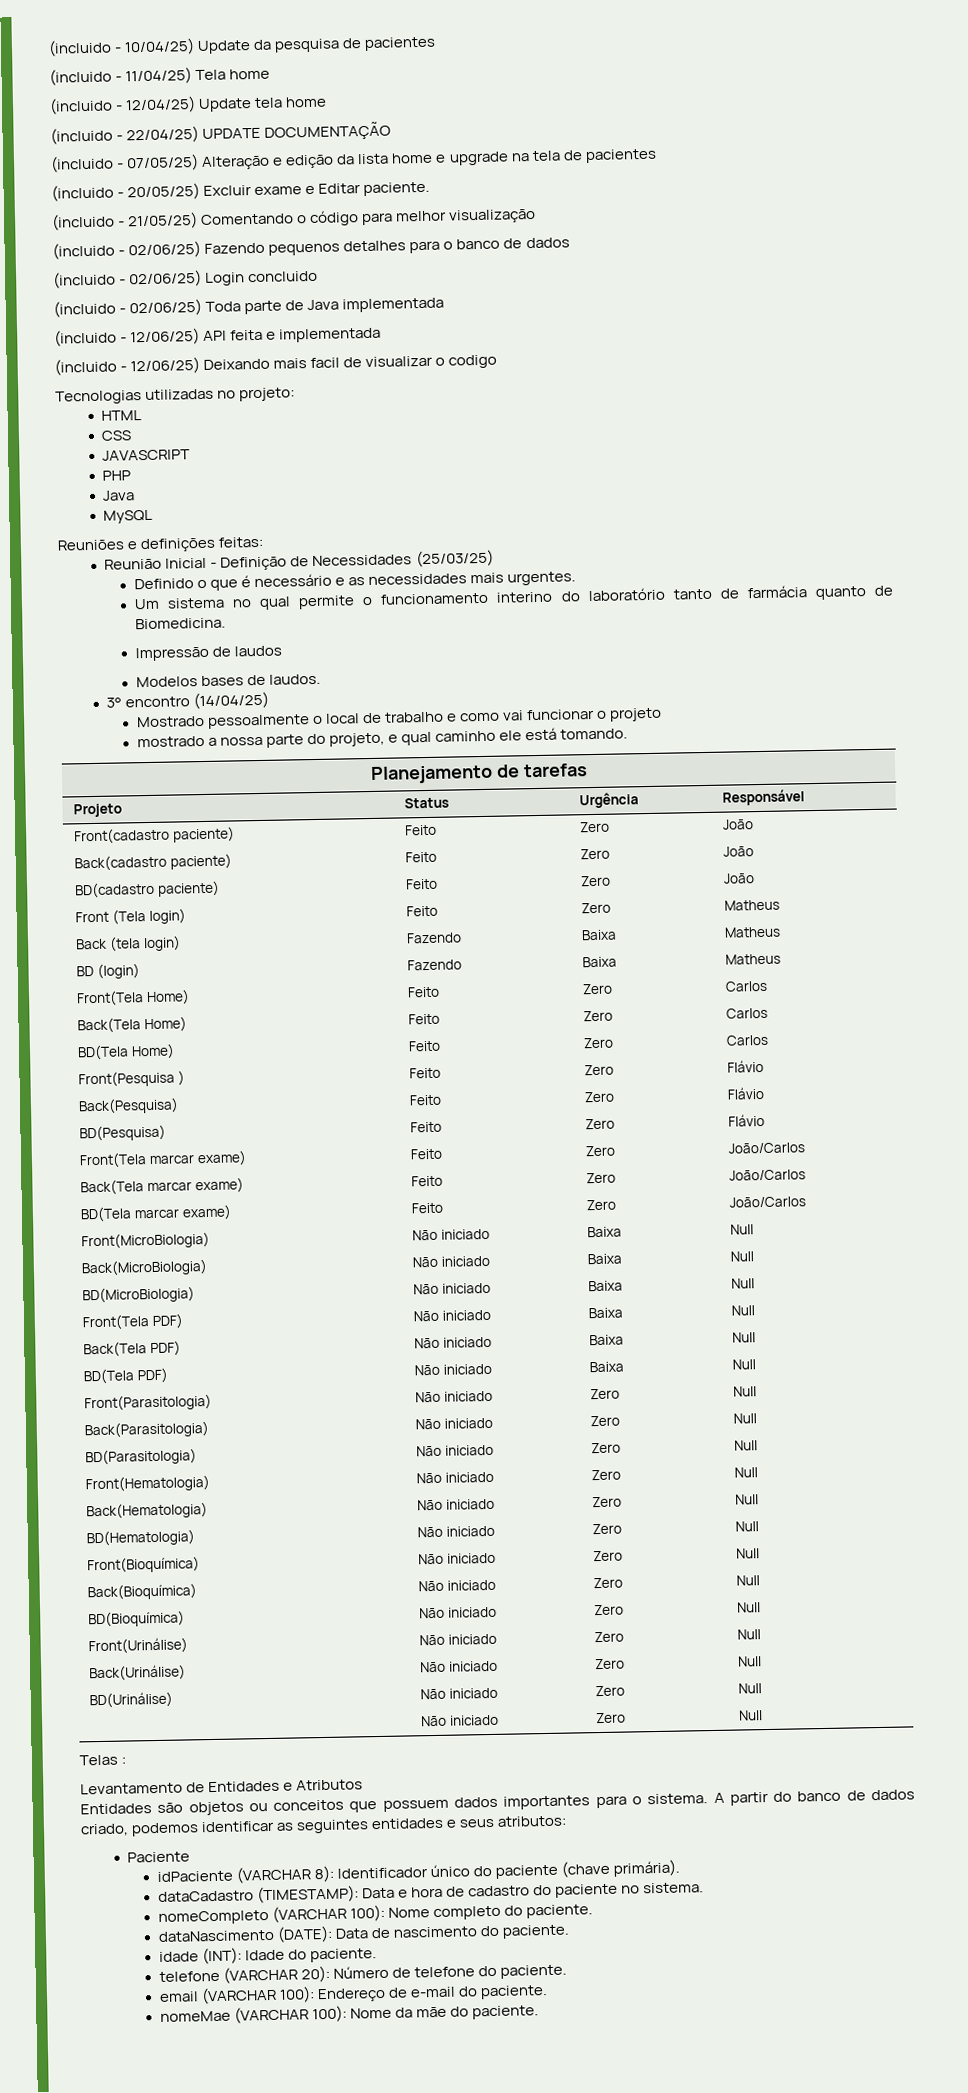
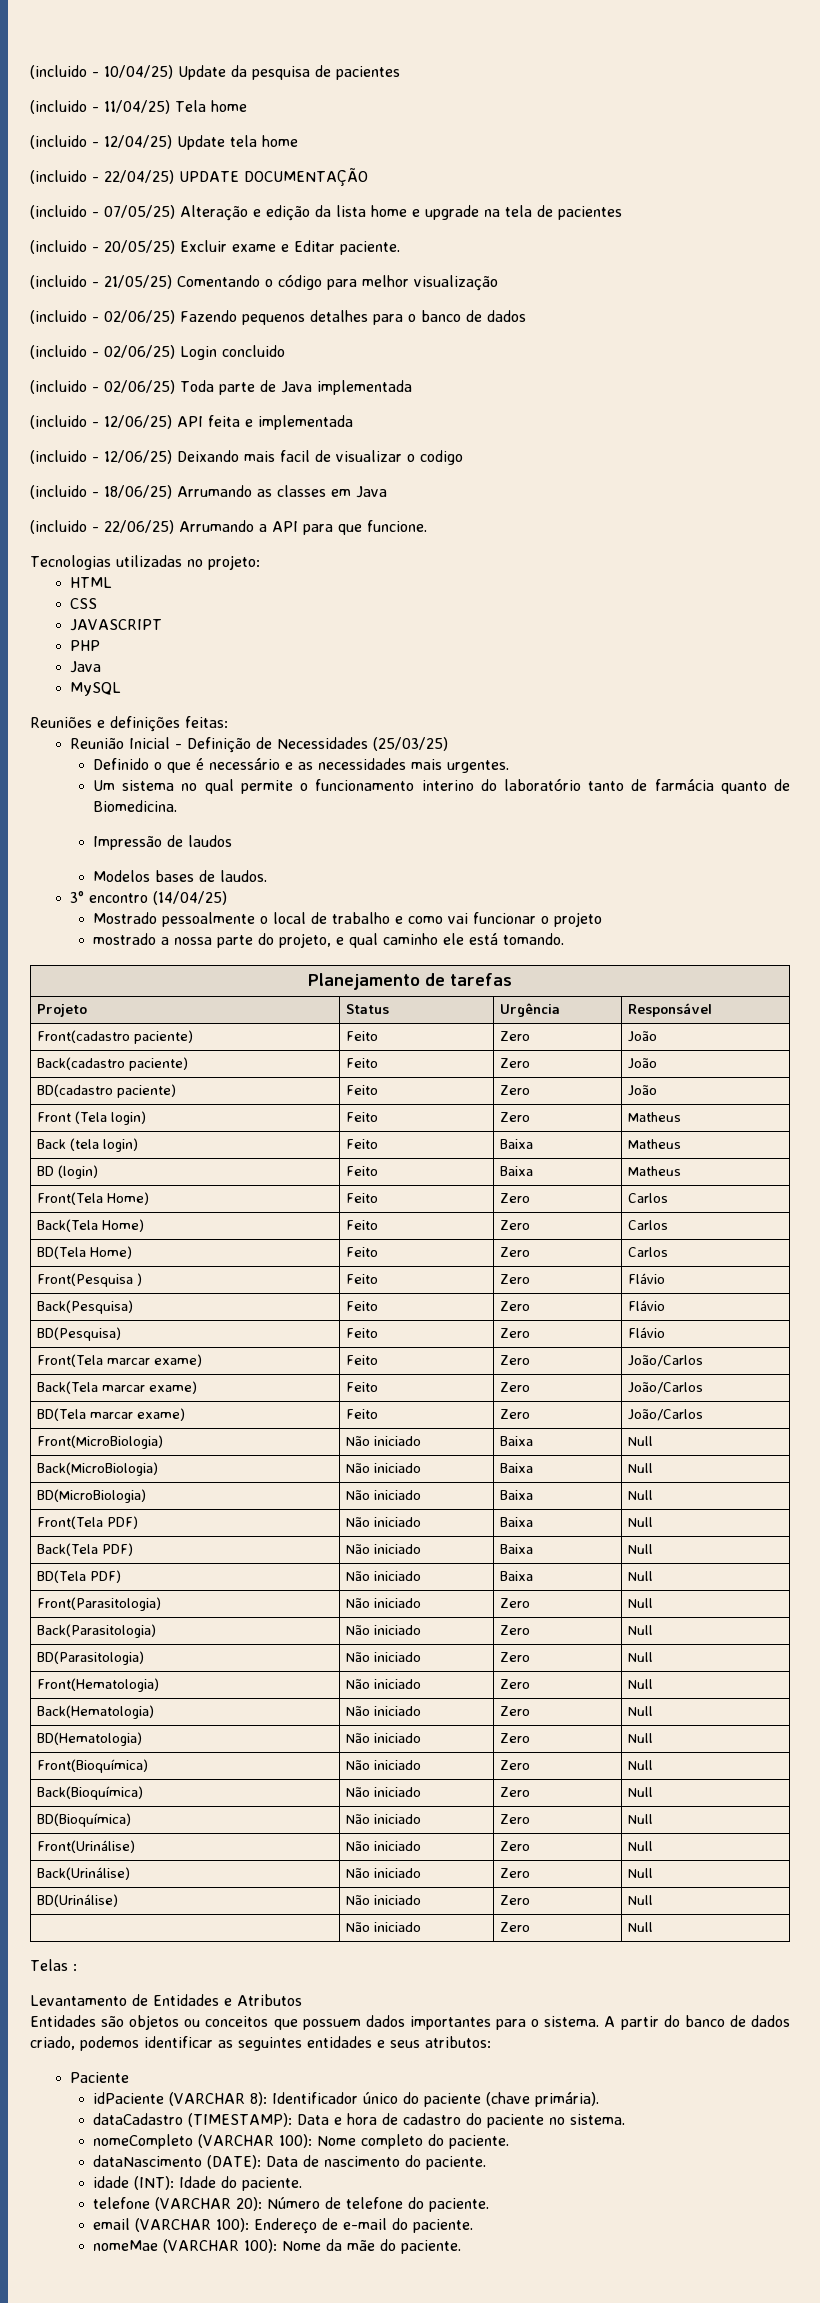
(498, 361) none -> [30,485,387,499] [30,520,427,535] // (incluido - 18/06/25) Arrumando as classes em Java // (incluido - 22/06/25) Arrumando a API para que funcione.
[406,932,463,944] Fazendo -> [345,1139,378,1149] Feito
[407,959,463,971] Fazendo -> [345,1166,378,1176] Feito

